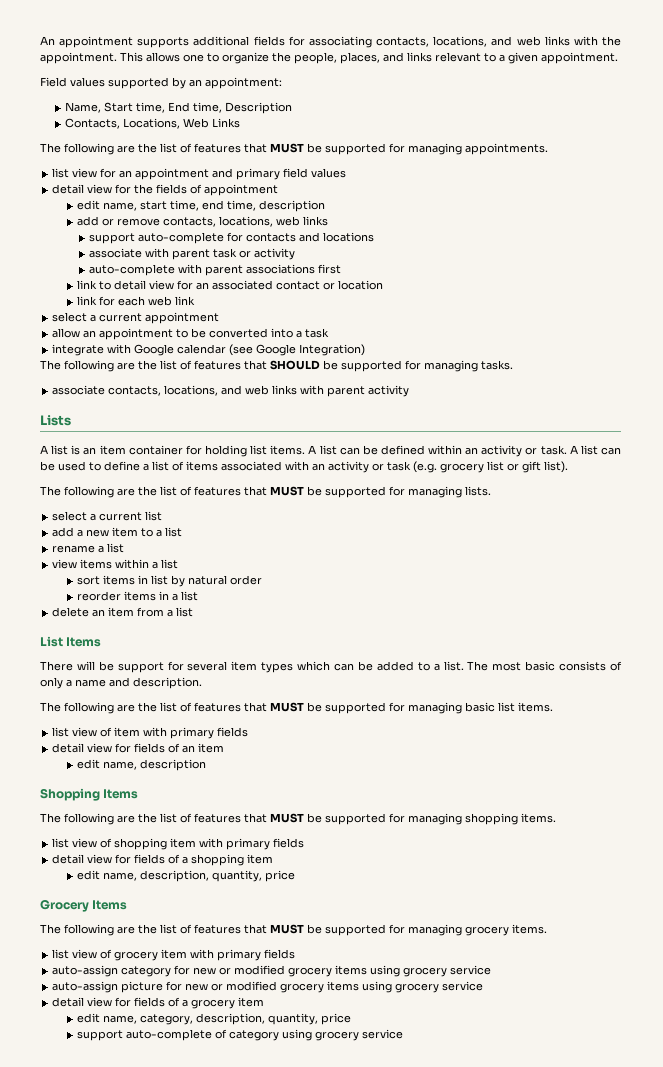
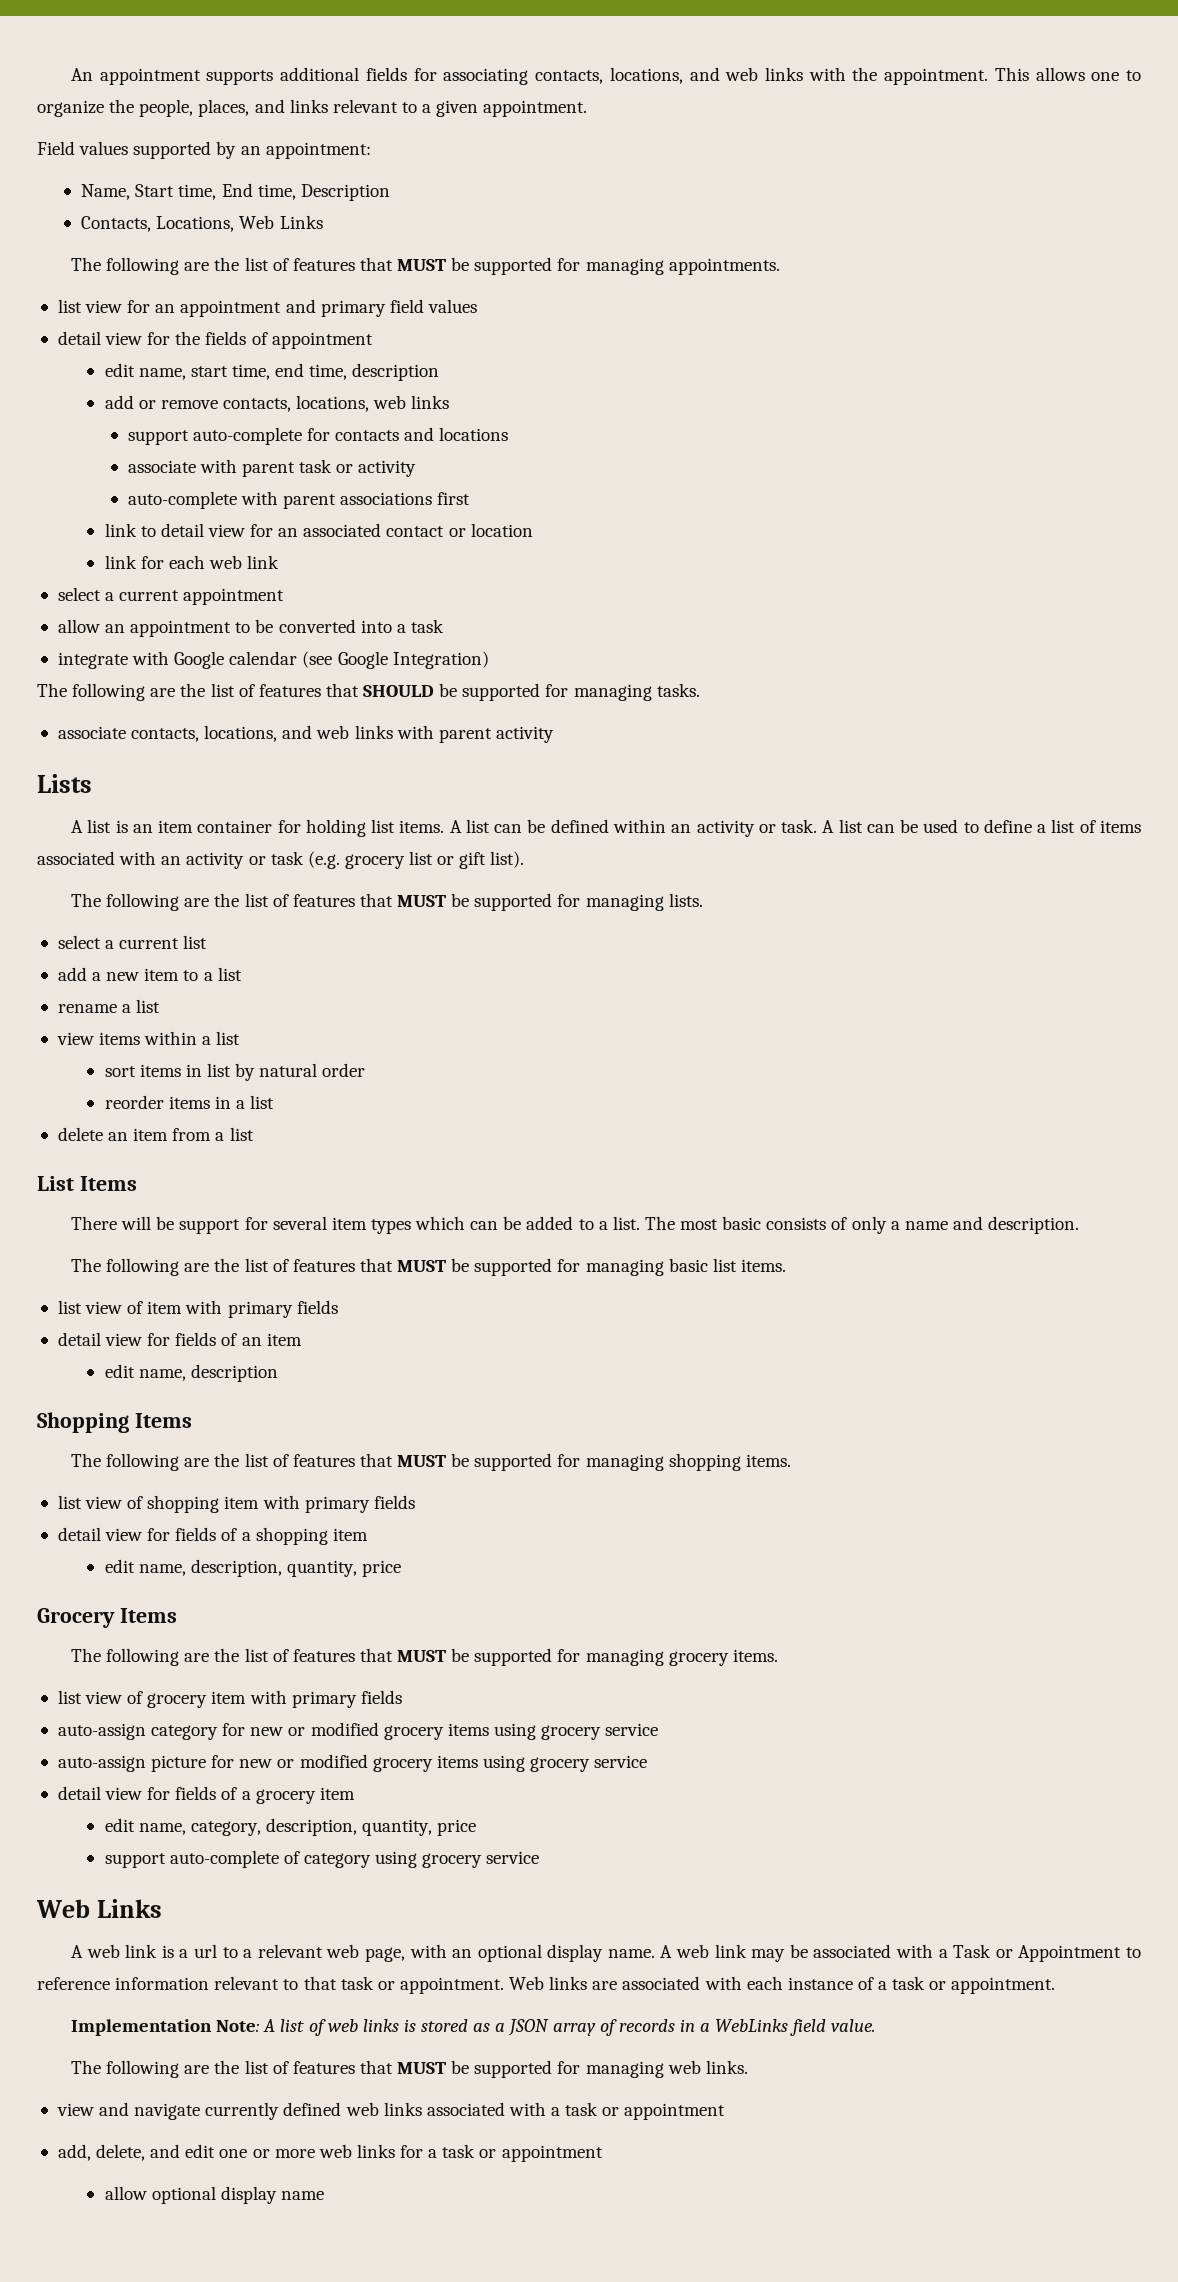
(403, 1034) none -> [36,1899,162,1918] [71,1944,1142,1962] [37,1976,1056,1994] [71,2019,876,2036] [71,2060,748,2078] [56,2102,726,2120] [57,2144,603,2162] [104,2186,324,2204] // Web Links // A web link is a url to a relevant web page, with an optional display name. A web link may be associated with a Task or Appointment to reference information relevant to that task or appointment. Web links are associated with each instance of a task or appointment. // Implementation Note: A list of web links is stored as a JSON array of records in a WebLinks field value. // The following are the list of features that MUST be supported for managing web links. // view and navigate currently defined web links associated with a task or appointment // add, delete, and edit one or more web links for a task or appointment // allow optional display name

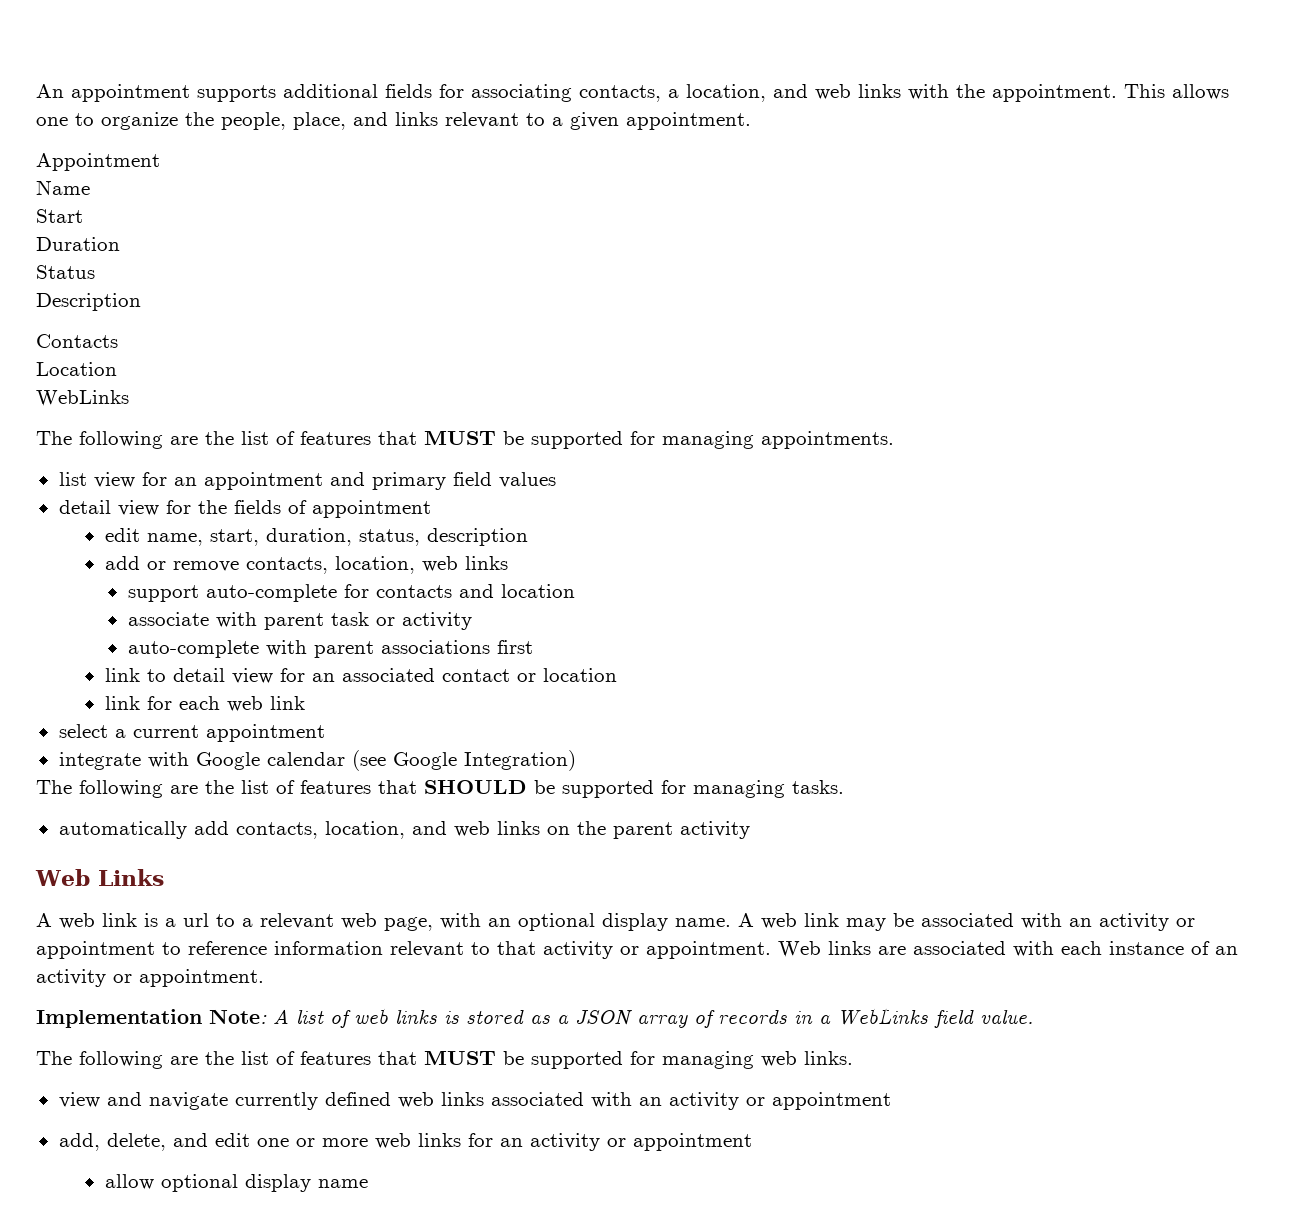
[609,67,683,84] locations, -> [668,84,766,102] a location,
[198,99,250,117] places, -> [293,112,346,130] place,
[37,141,371,159] [81,183,390,201] [81,215,323,232] Field values supported by an appointment: // Name, Start time, End time, Description // Contacts, Locations, Web Links -> [36,153,160,171] [36,180,90,195] [36,209,83,223] [36,237,120,251] [36,265,95,279] [36,293,141,311] [36,334,118,348] [36,362,117,376] [36,390,129,406] Appointment // Name // Start // Duration // Status // Description // Contacts // Location // WebLinks
[190,363,348,380] start time, end time, -> [209,528,420,546] start, duration, status,
[296,395,370,412] locations, -> [334,556,415,574] location,
[439,427,509,441] locations -> [500,584,575,598] location
[57,619,444,637] // allow an appointment to be converted into a task -> (325, 733) none
[57,725,434,742] associate contacts, locations, and web links with -> [58,821,606,839] automatically add contacts, location, and web links on the
[37,774,92,793] [71,819,1141,837] [37,851,525,869] [71,893,703,911] [57,935,208,949] [57,967,242,981] [57,999,161,1013] [56,1031,241,1045] [104,1063,366,1081] [104,1095,275,1109] [57,1127,254,1141] [37,1176,137,1191] [71,1216,1080,1234] [71,1258,786,1276] [57,1300,338,1318] [57,1332,302,1346] [104,1364,278,1382] [37,1412,192,1433] [71,1453,791,1471] [57,1495,415,1513] [57,1527,368,1545] [104,1559,402,1577] [37,1608,177,1628] [71,1648,778,1666] [57,1690,402,1708] [57,1722,659,1740] [57,1754,648,1772] [57,1786,355,1804] [104,1818,477,1836] [104,1850,540,1868] // Lists // A list is an item container for holding list items. A list can be defined within an activity or task. A list can be used to define a list of items associated with an activity or task (e.g. grocery list or gift list). // The following are the list of features that MUST be supported for managing lists. // select a current list // add a new item to a list // rename a list // view items within a list // sort items in list by natural order // reorder items in a list // delete an item from a list // List Items // There will be support for several item types which can be added to a list. The most basic consists of only a name and description. // The following are the list of features that MUST be supported for managing basic list items. // list view of item with primary fields // detail view for fields of an item // edit name, description // Shopping Items // The following are the list of features that MUST be supported for managing shopping items. // list view of shopping item with primary fields // detail view for fields of a shopping item // edit name, description, quantity, price // Grocery Items // The following are the list of features that MUST be supported for managing grocery items. // list view of grocery item with primary fields // auto-assign category for new or modified grocery items using grocery service // auto-assign picture for new or modified grocery items using grocery service // detail view for fields of a grocery item // edit name, category, description, quantity, price // support auto-complete of category using grocery service -> (750, 830) none
[938,1944,1122,1962] a Task or Appointment -> [1069,913,1195,931] [36,941,155,959] an activity or appointment
[340,1976,374,1990] task -> [543,941,613,959] activity
[878,1976,926,1990] a task -> [1215,946,1238,955] [36,969,106,987] an activity
[551,2102,599,2116] a task -> [638,1092,739,1110] an activity
[428,2144,476,2158] a task -> [499,1133,600,1151] an activity

